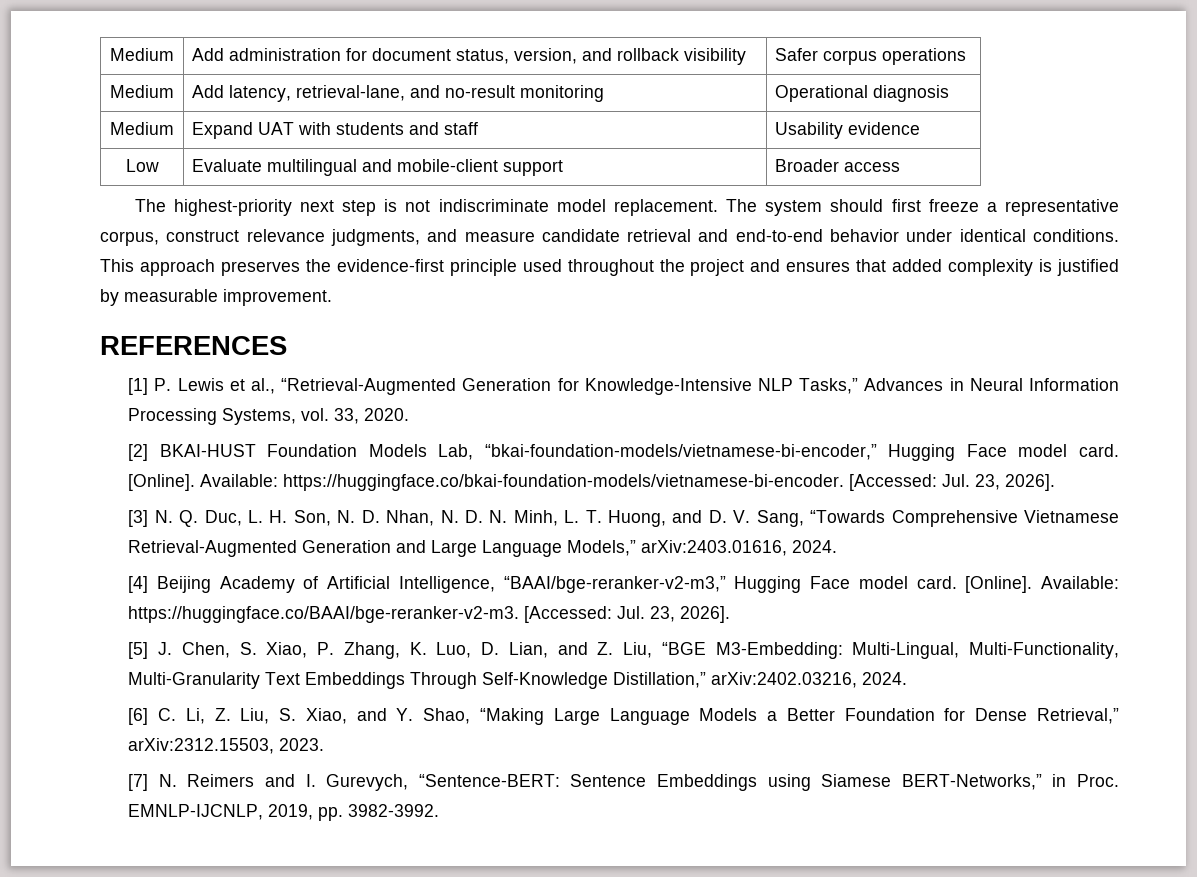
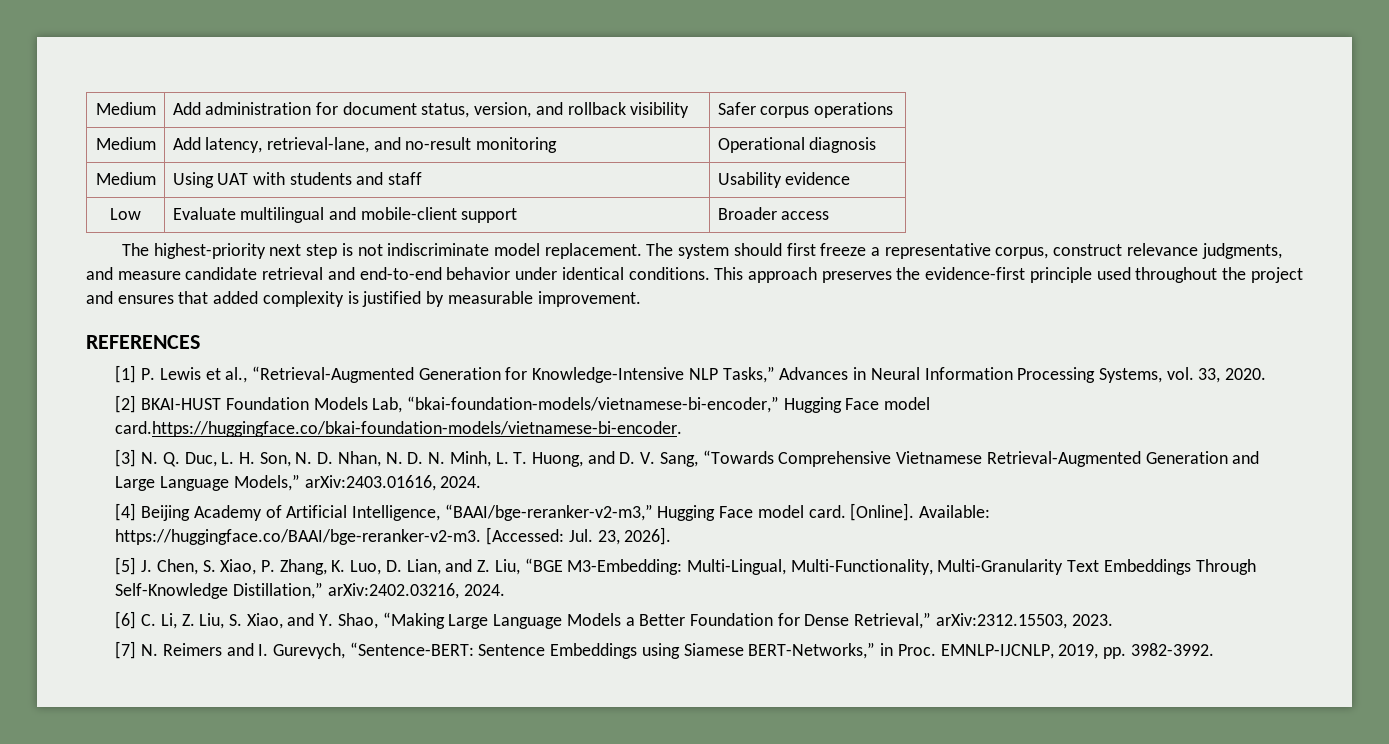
[192,122,254,139] Expand -> [172,172,214,188] Using
[1079,444,1119,457] [128,474,1056,491] card. [Online]. Available: https://huggingface.co/bkai-foundation-models/vietnamese-bi-encoder. [Accessed: Jul. 23, 2026]. -> [115,421,683,437] card.https://huggingface.co/bkai-foundation-models/vietnamese-bi-encoder.

